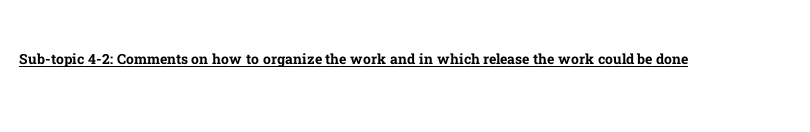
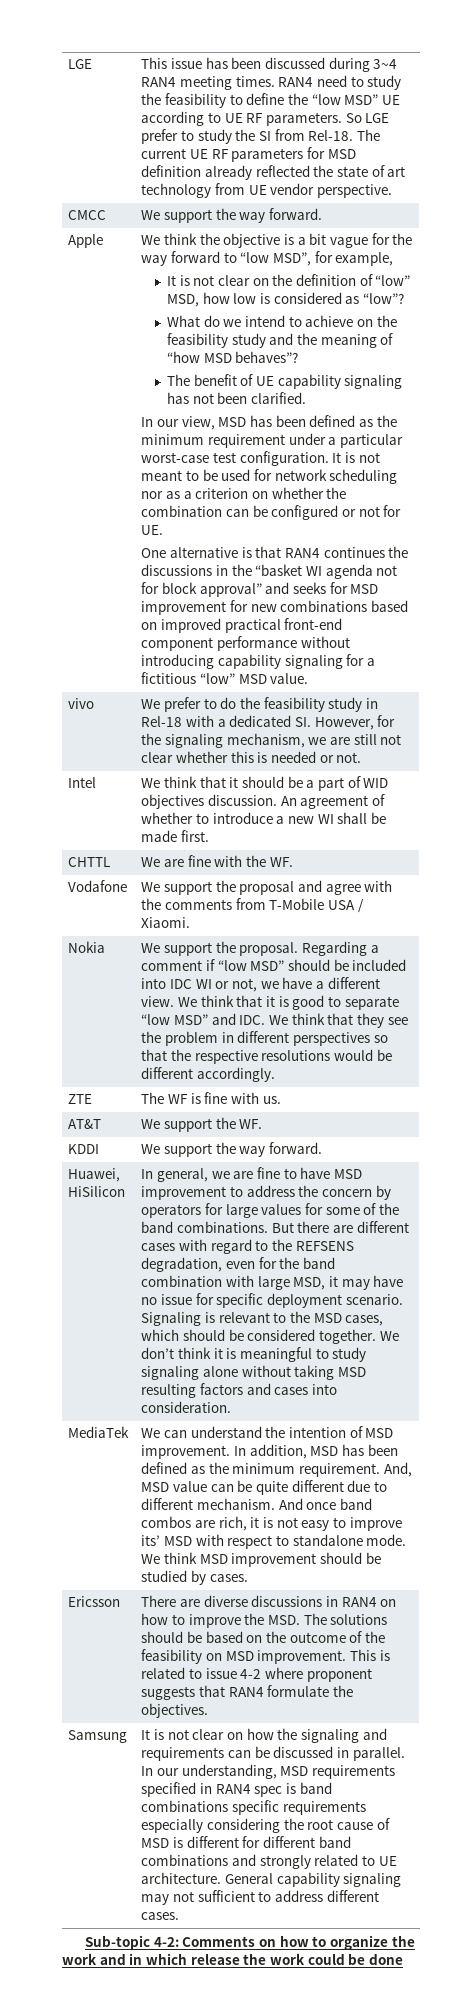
(19, 60) none -> [68,59,93,69] [141,57,398,72] [141,75,402,90] [141,93,400,108] [141,111,390,126] [141,129,380,144] [141,147,356,162] [141,165,406,180] [141,183,392,198] [68,210,107,220] [141,208,322,223] [68,234,104,248] [141,233,413,248] [141,251,394,266] [166,274,411,286] [166,292,404,307] [166,315,397,327] [166,333,394,348] [166,351,299,363] [166,374,403,389] [166,392,306,404] [141,415,397,430] [141,433,403,448] [141,451,380,466] [141,469,398,484] [141,487,347,499] [141,505,402,520] [141,525,164,535] [141,546,409,558] [141,564,398,579] [141,582,379,597] [141,600,408,615] [141,618,343,633] [141,636,350,651] [141,654,375,669] [141,672,309,684] [68,698,95,709] [141,697,378,712] [141,715,396,730] [141,733,402,748] [141,751,362,763] [68,777,97,788] [141,776,389,791] [141,794,385,809] [141,812,386,824] [141,830,210,842] [68,857,111,867] [141,855,293,867] [68,880,128,892] [141,880,393,895] [141,898,364,913] [141,917,191,928] [68,941,106,953] [141,941,379,956] [141,959,407,971] [141,977,380,992] [141,995,399,1010] [141,1013,408,1028] [141,1031,388,1046] [141,1049,392,1064] [141,1067,276,1082] [68,1094,93,1104] [141,1092,281,1104] [68,1119,102,1129] [141,1117,263,1132] [68,1144,100,1154] [141,1142,322,1157] [68,1168,121,1182] [68,1186,126,1197] [141,1167,362,1182] [141,1185,391,1200] [141,1203,399,1218] [141,1221,409,1233] [141,1239,354,1254] [141,1257,335,1272] [141,1275,404,1290] [141,1293,403,1308] [141,1311,384,1326] [141,1329,399,1344] [141,1347,367,1362] [141,1365,366,1380] [141,1383,337,1398] [141,1401,232,1413] [68,1426,130,1438] [141,1426,394,1438] [141,1444,398,1459] [141,1462,412,1477] [141,1480,387,1495] [141,1498,372,1510] [141,1516,402,1531] [141,1534,407,1549] [141,1552,381,1567] [141,1570,248,1585] [68,1596,121,1607] [141,1595,397,1607] [141,1613,388,1628] [141,1631,385,1643] [141,1649,390,1664] [141,1667,372,1682] [141,1685,353,1700] [141,1703,209,1718] [68,1730,128,1743] [141,1728,387,1743] [141,1746,405,1761] [141,1764,395,1779] [141,1782,332,1797] [141,1800,366,1815] [141,1818,390,1833] [141,1836,351,1848] [141,1854,397,1869] [141,1872,402,1887] [141,1890,379,1905] [141,1912,180,1920] LGE | This issue has been discussed during 3~4 RAN4 meeting times. RAN4 need to study the feasibility to define the “low MSD” UE according to UE RF parameters. So LGE prefer to study the SI from Rel-18. The current UE RF parameters for MSD definition already reflected the state of art technology from UE vendor perspective. // CMCC | We support the way forward. // Apple | We think the objective is a bit vague for the way forward to “low MSD”, for example, // It is not clear on the definition of “low” MSD, how low is considered as “low”? // What do we intend to achieve on the feasibility study and the meaning of “how MSD behaves”? // The benefit of UE capability signaling has not been clarified. // In our view, MSD has been defined as the minimum requirement under a particular worst-case test configuration. It is not meant to be used for network scheduling nor as a criterion on whether the combination can be configured or not for UE. // One alternative is that RAN4 continues the discussions in the “basket WI agenda not for block approval” and seeks for MSD improvement for new combinations based on improved practical front-end component performance without introducing capability signaling for a fictitious “low” MSD value. // vivo | We prefer to do the feasibility study in Rel-18 with a dedicated SI. However, for the signaling mechanism, we are still not clear whether this is needed or not. // Intel | We think that it should be a part of WID objectives discussion. An agreement of whether to introduce a new WI shall be made first. // CHTTL | We are fine with the WF. // Vodafone | We support the proposal and agree with the comments from T-Mobile USA / Xiaomi. // Nokia | We support the proposal. Regarding a comment if “low MSD” should be included into IDC WI or not, we have a different view. We think that it is good to separate “low MSD” and IDC. We think that they see the problem in different perspectives so that the respective resolutions would be different accordingly. // ZTE | The WF is fine with us. // AT&T | We support the WF. // KDDI | We support the way forward. // Huawei, HiSilicon | In general, we are fine to have MSD improvement to address the concern by operators for large values for some of the band combinations. But there are different cases with regard to the REFSENS degradation, even for the band combination with large MSD, it may have no issue for specific deployment scenario. Signaling is relevant to the MSD cases, which should be considered together. We don’t think it is meaningful to study signaling alone without taking MSD resulting factors and cases into consideration. // MediaTek | We can understand the intention of MSD improvement. In addition, MSD has been defined as the minimum requirement. And, MSD value can be quite different due to different mechanism. And once band combos are rich, it is not easy to improve its’ MSD with respect to standalone mode. We think MSD improvement should be studied by cases. // Ericsson | There are diverse discussions in RAN4 on how to improve the MSD. The solutions should be based on the outcome of the feasibility on MSD improvement. This is related to issue 4-2 where proponent suggests that RAN4 formulate the objectives. // Samsung | It is not clear on how the signaling and requirements can be discussed in parallel. In our understanding, MSD requirements specified in RAN4 spec is band combinations specific requirements especially considering the root cause of MSD is different for different band combinations and strongly related to UE architecture. General capability signaling may not sufficient to address different cases. //

